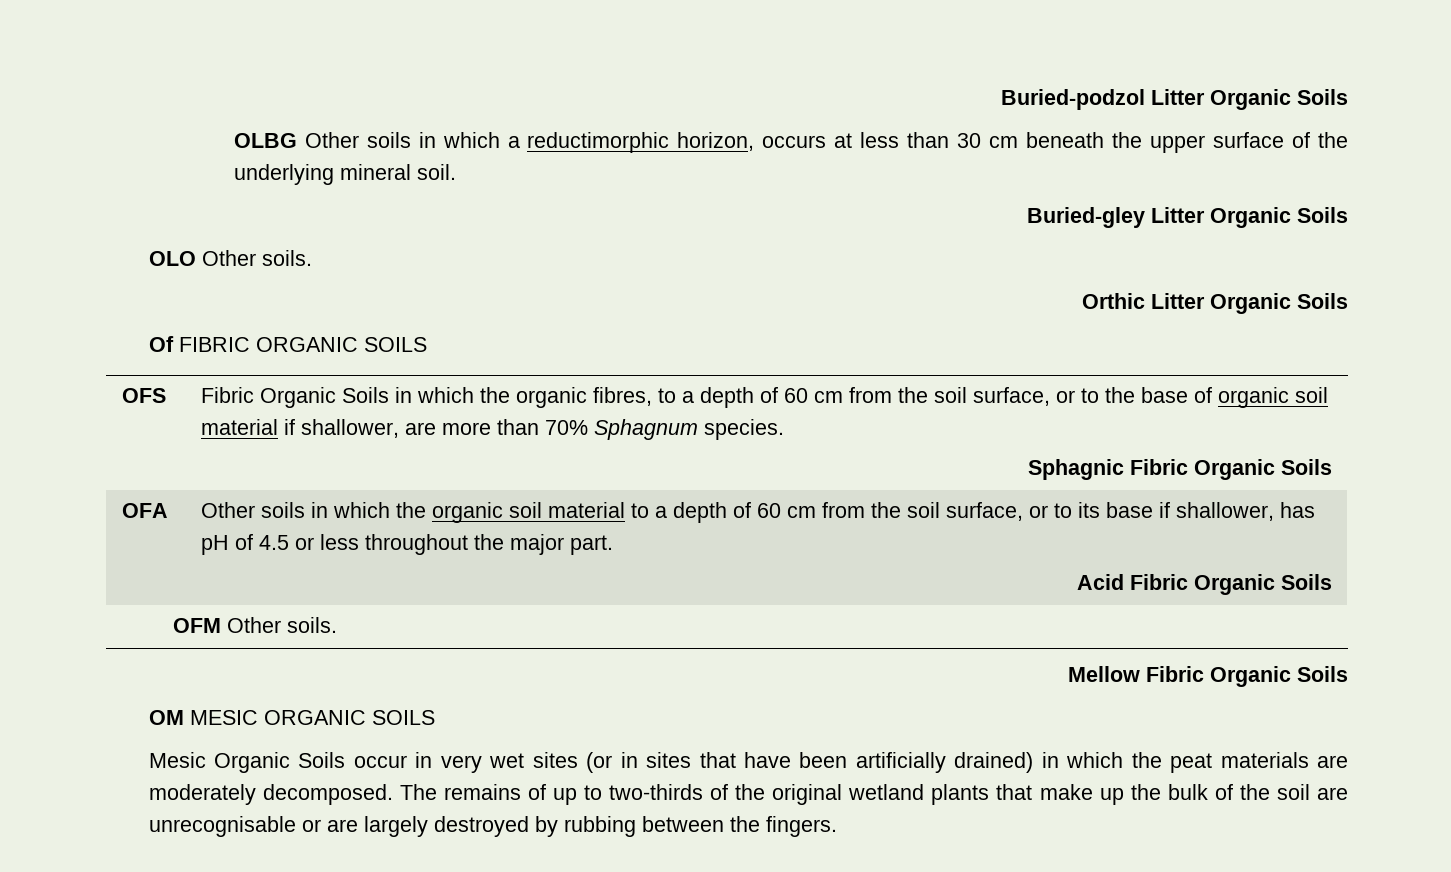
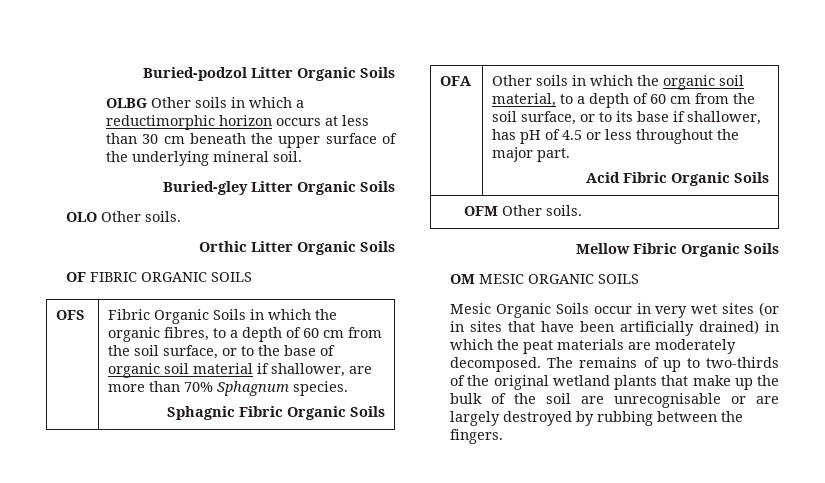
[677,132,755,151] horizon, -> [218,115,272,126] horizon
[148,336,174,352] Of -> [65,272,86,282] OF
[548,502,626,518] material -> [492,93,557,107] material,

